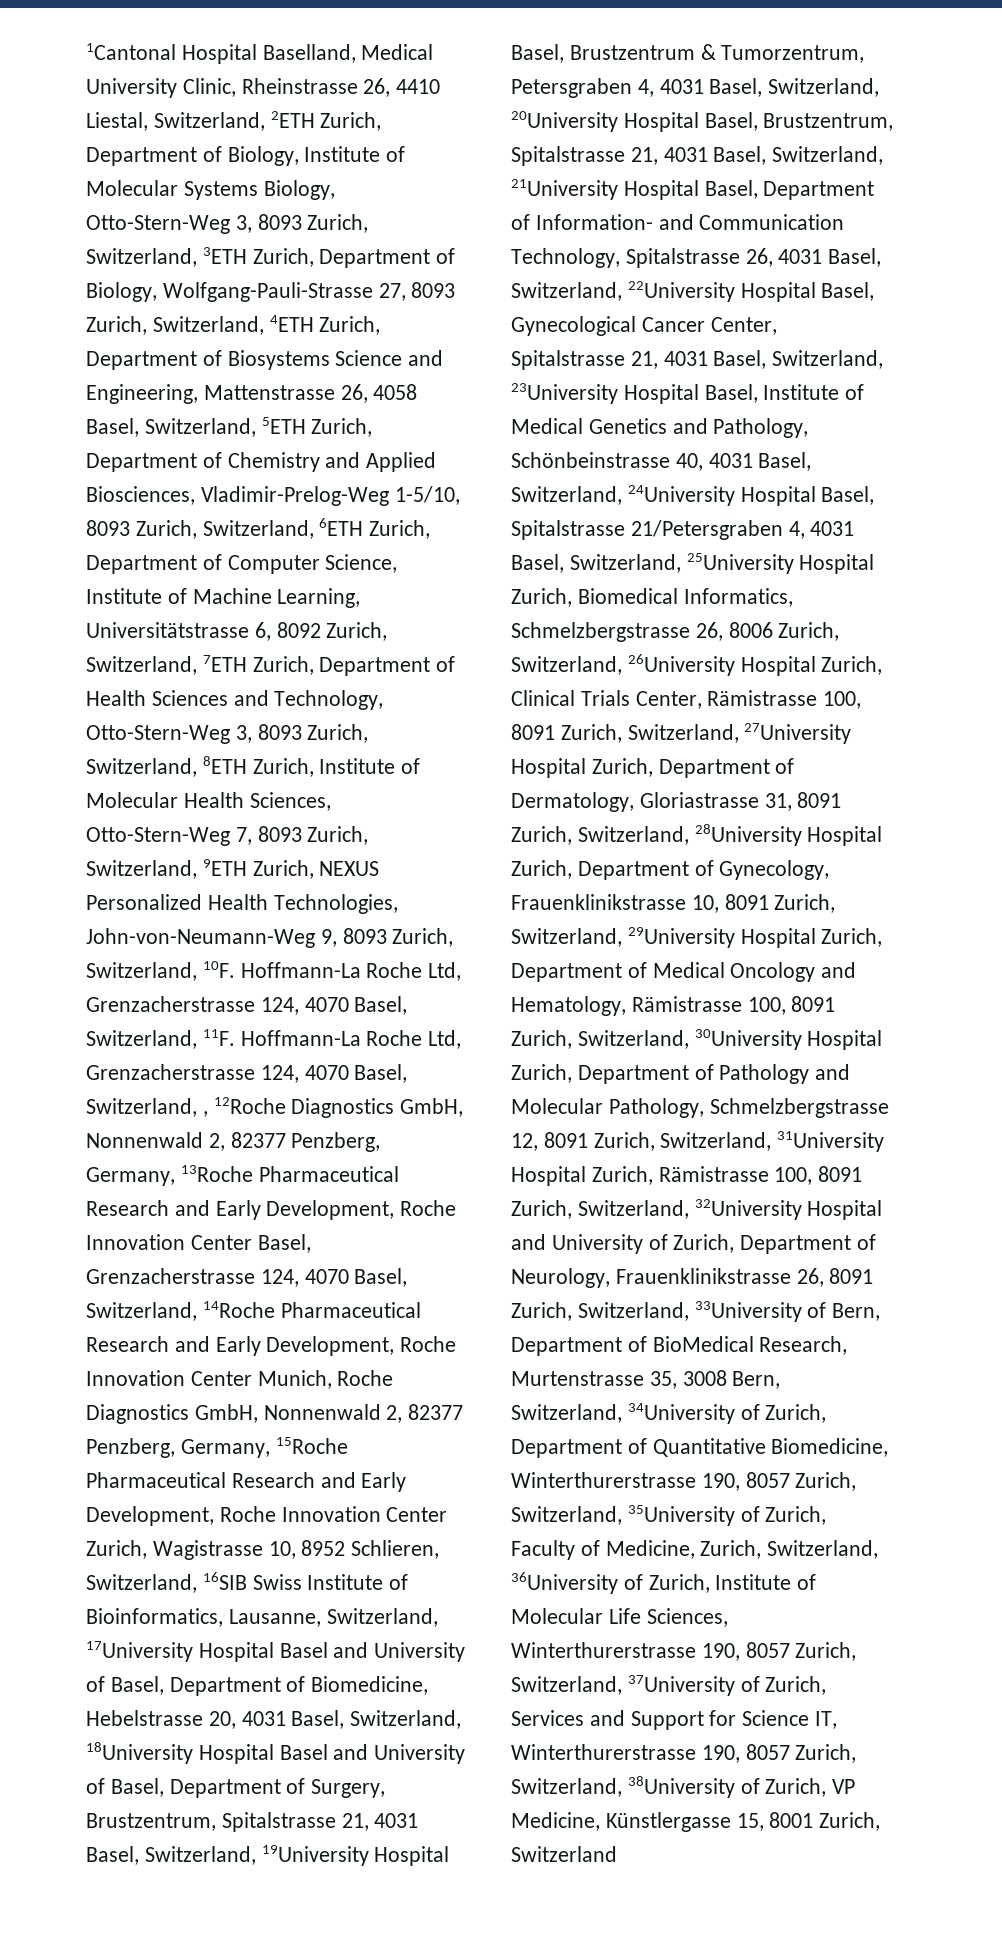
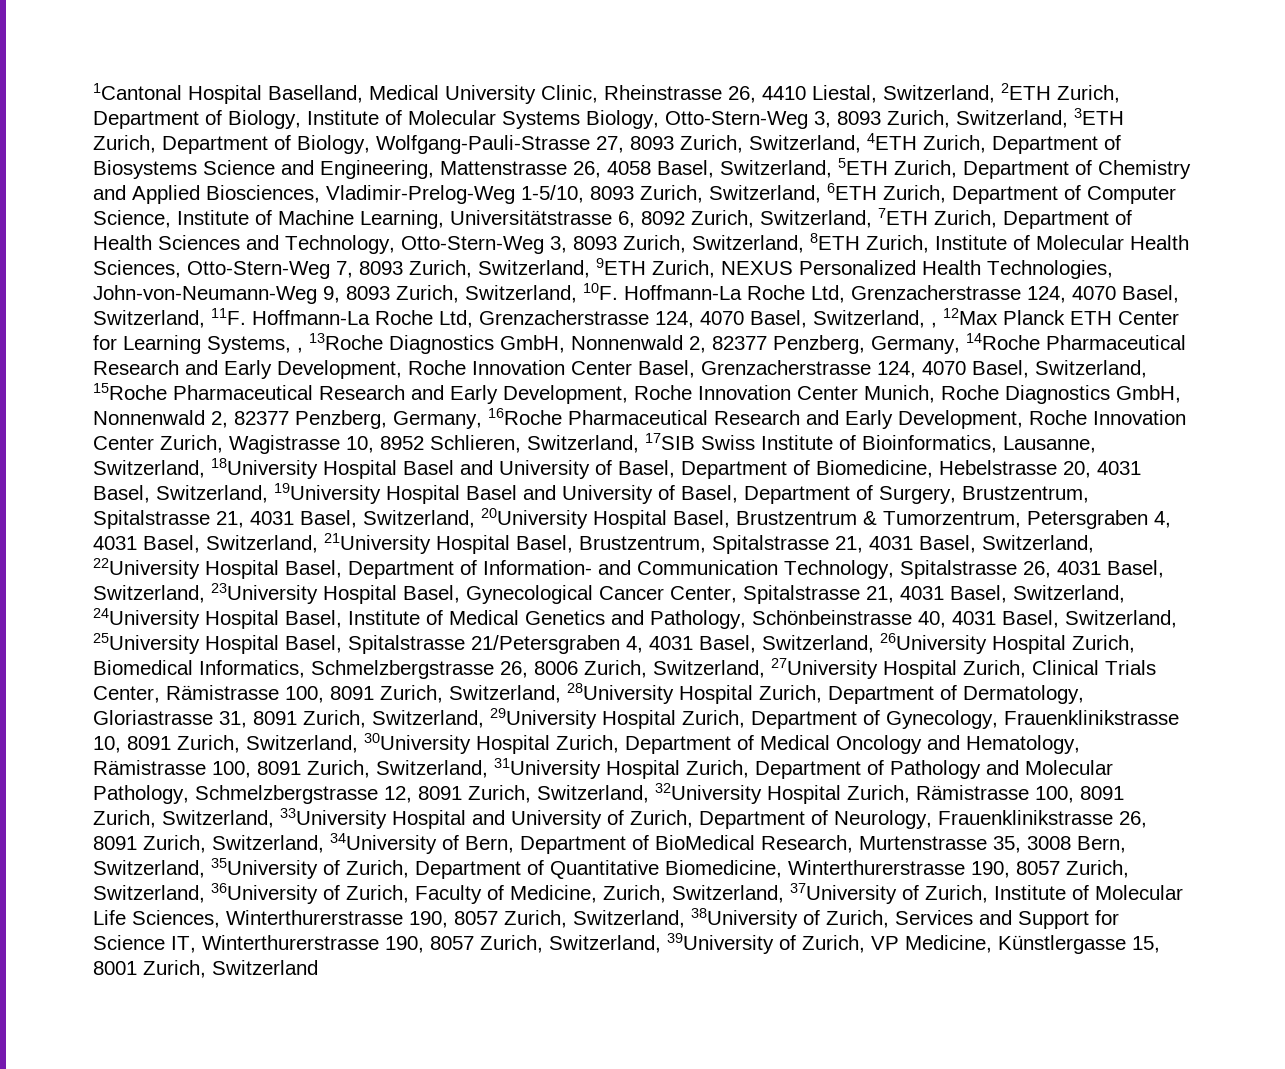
[213,1097,464,1118] [86,1132,381,1152] [86,1165,253,1186] 12Roche Diagnostics GmbH, Nonnenwald 2, 82377 Penzberg, Germany, 13Roche -> [943,308,1179,325] [93,333,1040,354] 12Max Planck ETH Center for Learning Systems, , 13Roche Diagnostics GmbH, Nonnenwald 2, 82377 Penzberg, Germany, 14Roche
[202,1301,275,1318] 14Roche -> [93,383,167,400] 15Roche
[275,1437,348,1454] 15Roche -> [488,408,562,425] 16Roche
[202,1572,247,1590] 16SIB -> [645,433,695,450] 17SIB
[86,1641,193,1662] 17University -> [211,458,318,479] 18University
[86,1742,193,1764] 18University -> [274,483,381,504] 19University
[261,1845,369,1866] 19University -> [481,508,588,529] 20University
[511,111,618,132] 20University -> [324,533,431,554] 21University
[511,179,618,200] 21University -> [93,558,200,579] 22University
[627,281,735,302] 22University -> [211,583,318,604] 23University
[511,383,618,404] 23University -> [93,608,200,629] 24University
[627,485,735,506] 24University -> [93,633,200,654] 25University
[686,553,794,574] 25University -> [880,633,987,654] 26University
[627,654,735,676] 26University -> [771,658,878,679] 27University
[744,723,852,744] 27University -> [567,683,674,704] 28University
[694,824,802,846] 28University -> [490,708,597,729] 29University
[627,927,735,948] 29University -> [364,733,471,754] 30University
[694,1029,802,1050] 30University -> [494,758,601,779] 31University
[777,1131,885,1152] 31University -> [655,783,762,804] 32University
[694,1199,802,1220] 32University -> [280,808,387,829] 33University
[694,1301,802,1322] 33University -> [330,833,437,854] 34University
[627,1403,735,1424] 34University -> [211,858,318,879] 35University
[627,1505,735,1526] 35University -> [211,883,318,904] 36University
[511,1572,618,1594] 36University -> [790,883,897,904] 37University
[627,1675,735,1696] 37University -> [691,908,798,929] 38University
[627,1776,735,1798] 38University -> [667,933,774,954] 39University

